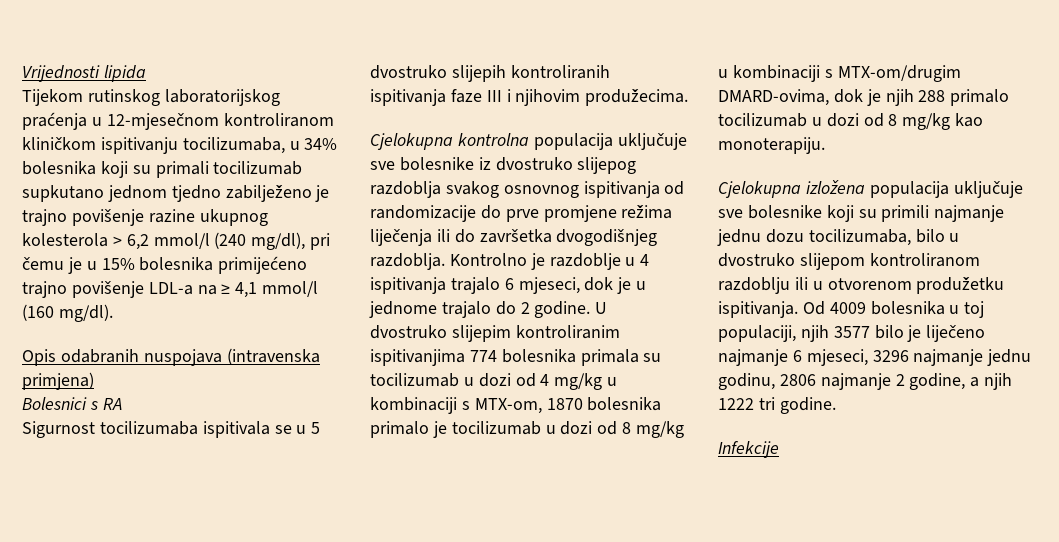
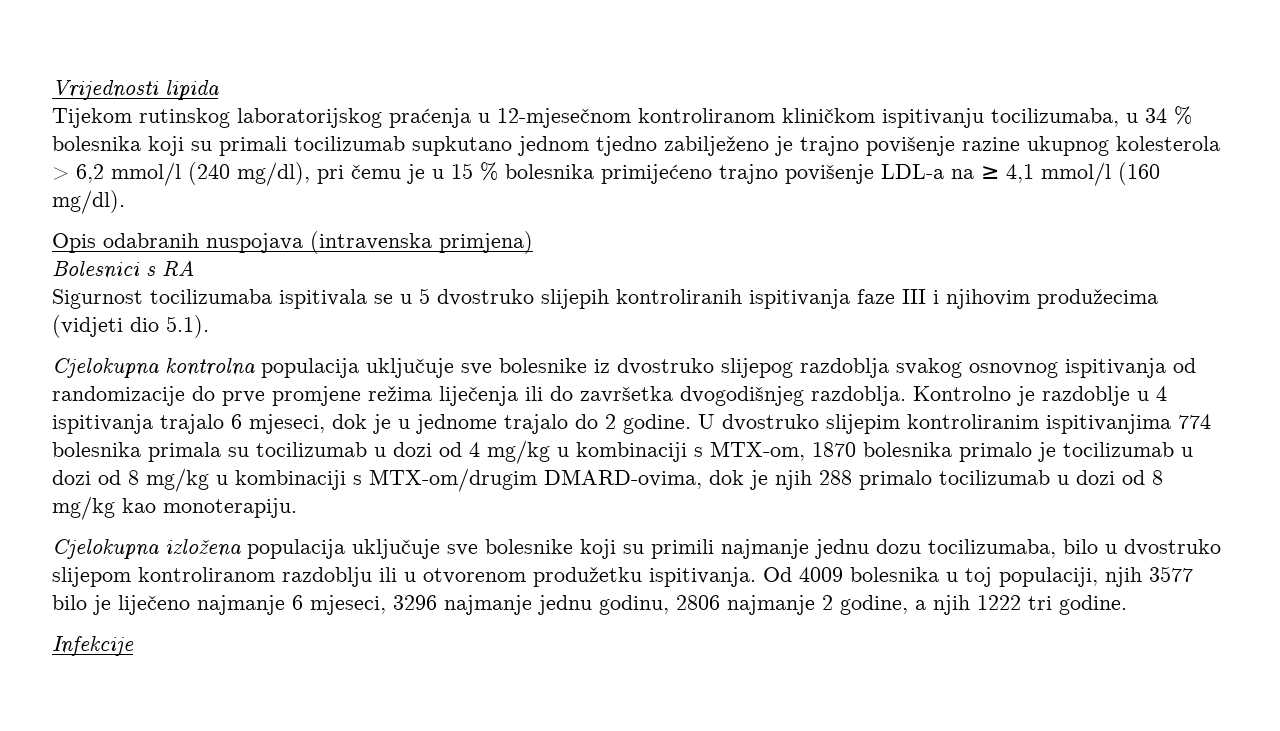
[304,138,338,150] 34% -> [1145,106,1192,125] 34 %
[101,258,135,270] 15% -> [451,162,498,181] 15 %
[585,89,689,106] produžecima. -> [1037,289,1158,309] [52,315,209,338] produžecima (vidjeti dio 5.1).

